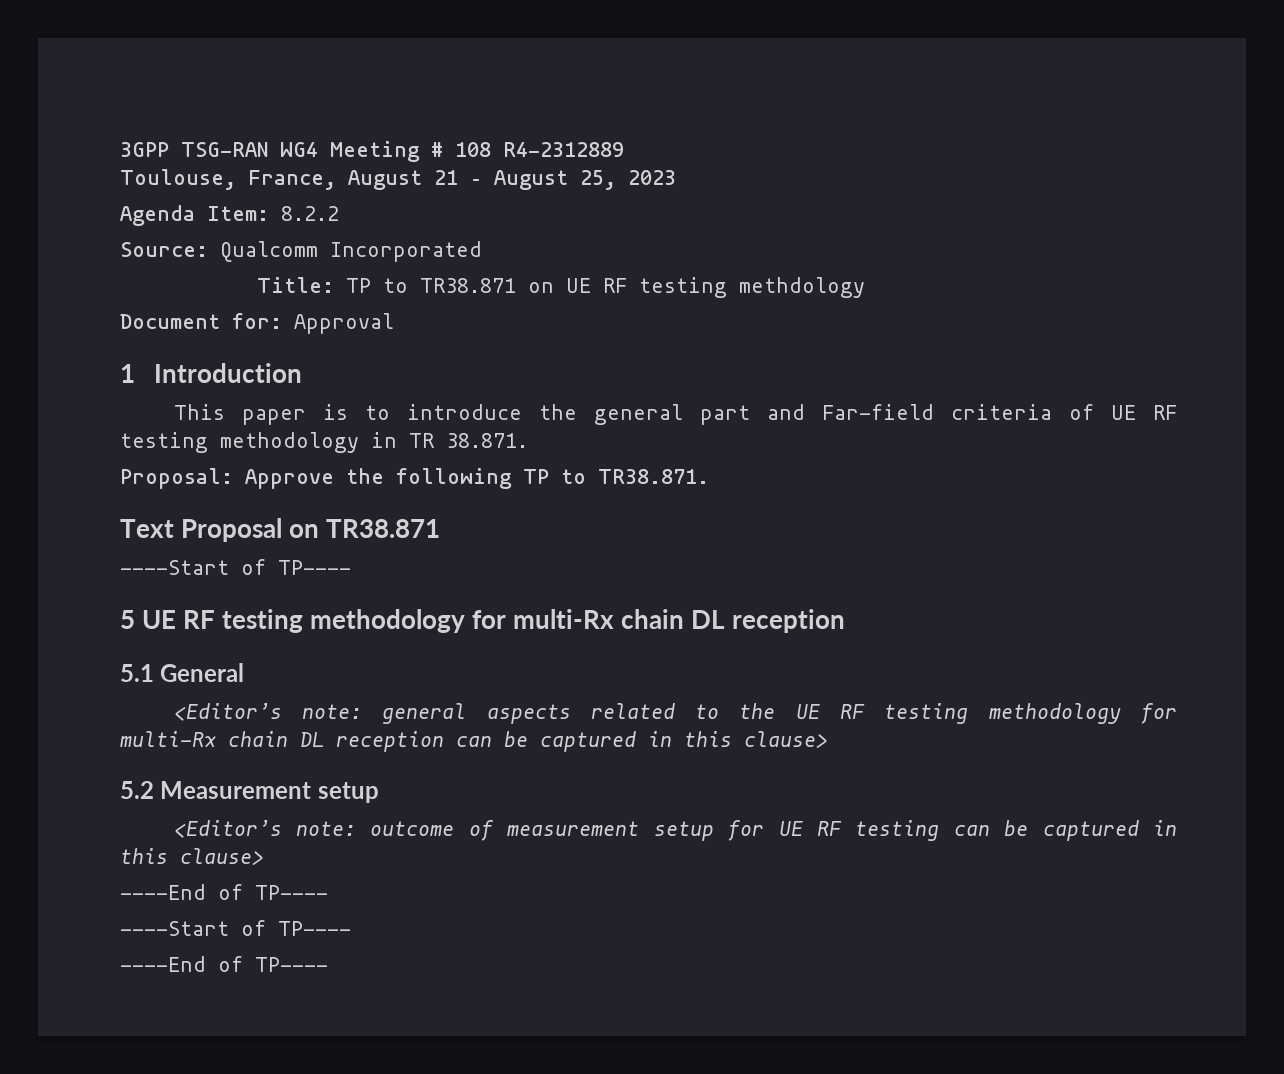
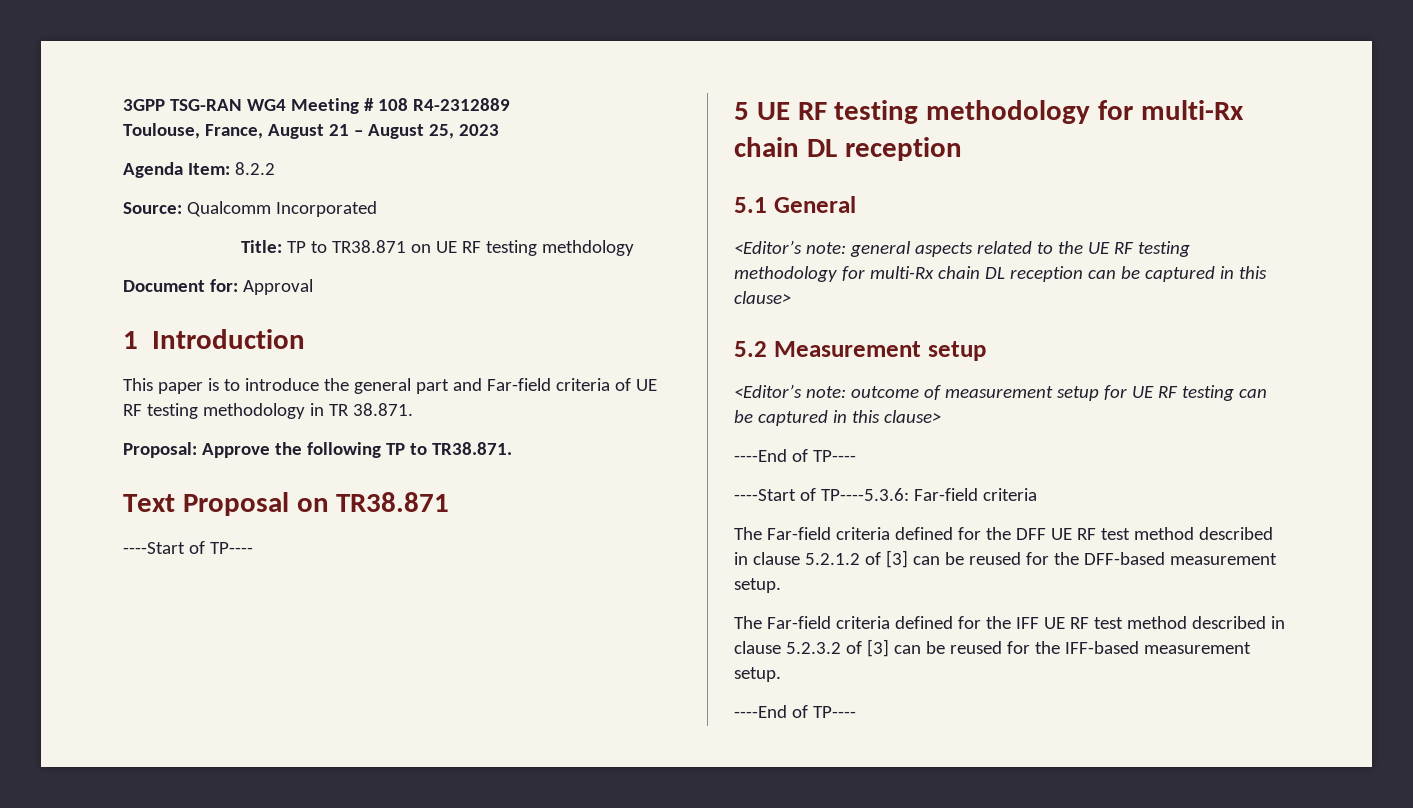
[278,921,351,936] TP---- -> [820,488,1037,501] [734,527,1273,540] [734,550,1277,568] [734,578,781,593] [734,616,1285,629] [734,639,1251,657] [734,667,781,682] TP----5.3.6: Far-field criteria // The Far-field criteria defined for the DFF UE RF test method described in clause 5.2.1.2 of [3] can be reused for the DFF-based measurement setup. // The Far-field criteria defined for the IFF UE RF test method described in clause 5.2.3.2 of [3] can be reused for the IFF-based measurement setup.

